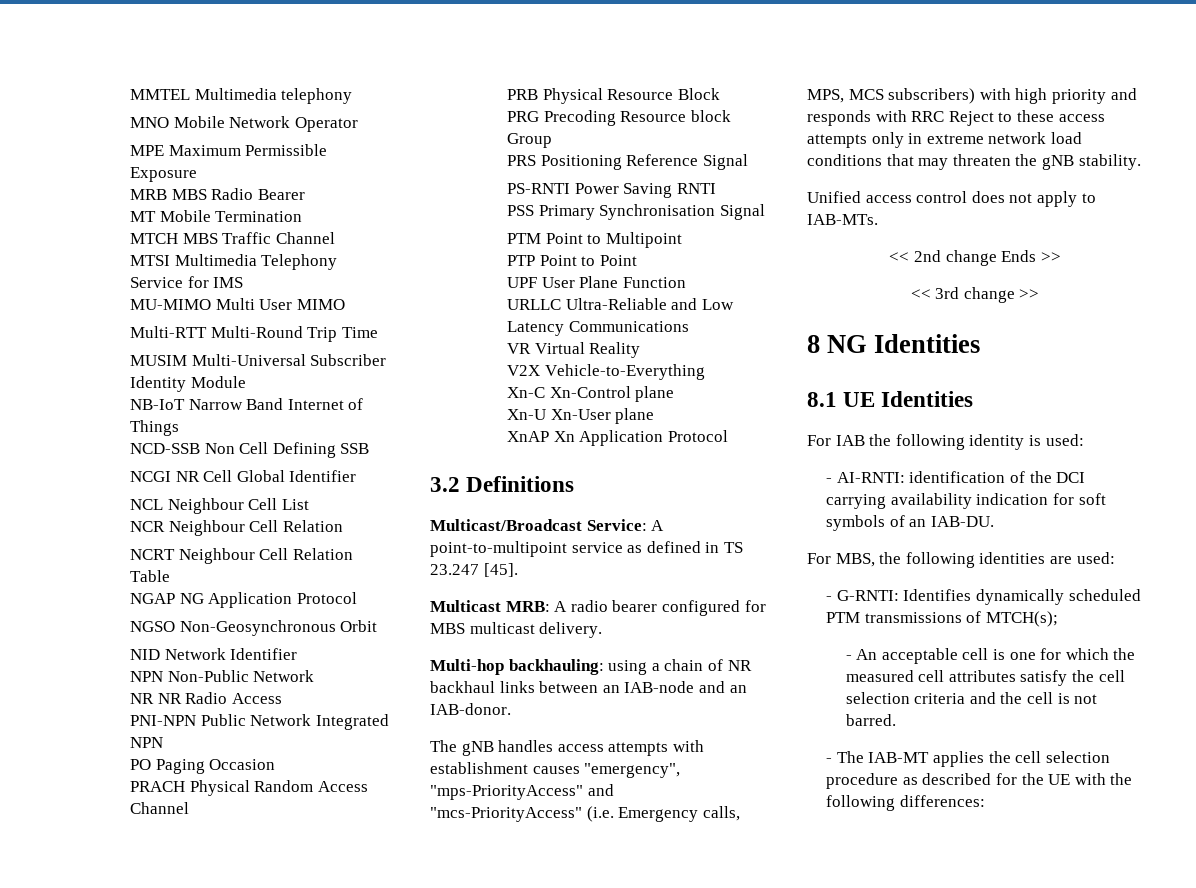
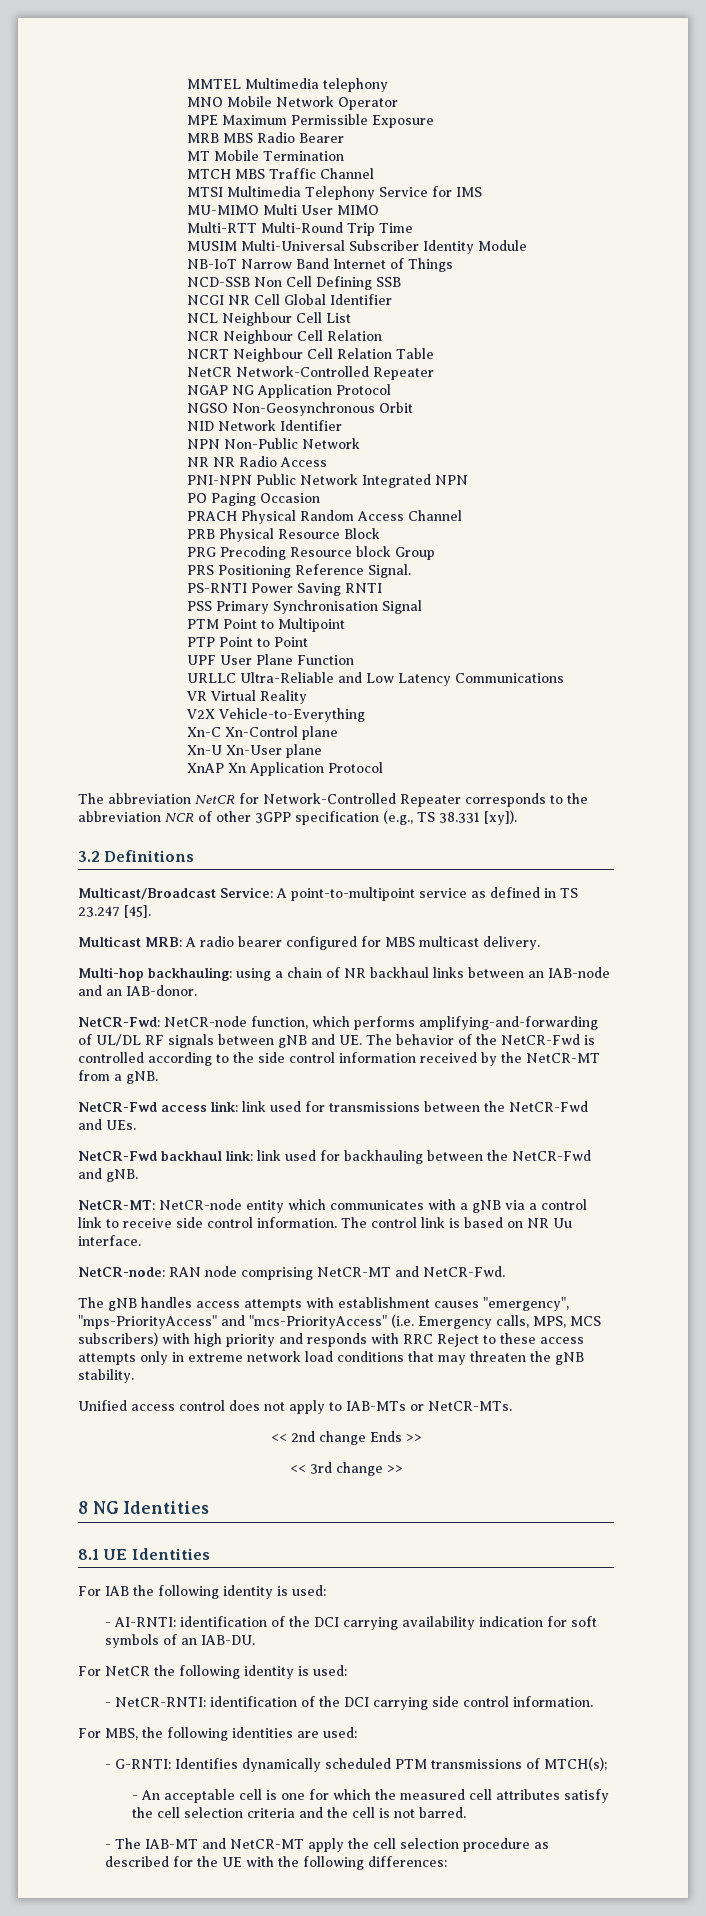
(171, 576) none -> [186,366,434,380] // NetCR Network-Controlled Repeater
[702,154,748,170] Signal -> [367,564,411,578] Signal.
(728, 436) none -> [78,793,588,807] [78,810,517,825] // The abbreviation NetCR for Network-Controlled Repeater corresponds to the abbreviation NCR of other 3GPP specification (e.g., TS 38.331 [xy]).
(511, 709) none -> [78,1016,598,1030] [78,1034,595,1048] [78,1052,600,1066] [78,1070,158,1084] [78,1101,588,1112] [78,1119,136,1130] [78,1150,591,1164] [78,1168,138,1182] [78,1199,587,1213] [78,1217,572,1228] [78,1235,141,1246] [78,1266,505,1280] // NetCR-Fwd: NetCR-node function, which performs amplifying-and-forwarding of UL/DL RF signals between gNB and UE. The behavior of the NetCR-Fwd is controlled according to the side control information received by the NetCR-MT from a gNB. // NetCR-Fwd access link: link used for transmissions between the NetCR-Fwd and UEs. // NetCR-Fwd backhaul link: link used for backhauling between the NetCR-Fwd and gNB. // NetCR-MT: NetCR-node entity which communicates with a gNB via a control link to receive side control information. The control link is based on NR Uu interface. // NetCR-node: RAN node comprising NetCR-MT and NetCR-Fwd.
[807,214,878,225] IAB-MTs. -> [346,1401,512,1411] IAB-MTs or NetCR-MTs.
(995, 521) none -> [78,1665,347,1679] [105,1696,594,1710] // For NetCR the following identity is used: // - NetCR-RNTI: identification of the DCI carrying side control information.
[933,751,985,767] applies -> [202,1838,345,1852] and NetCR-MT apply

